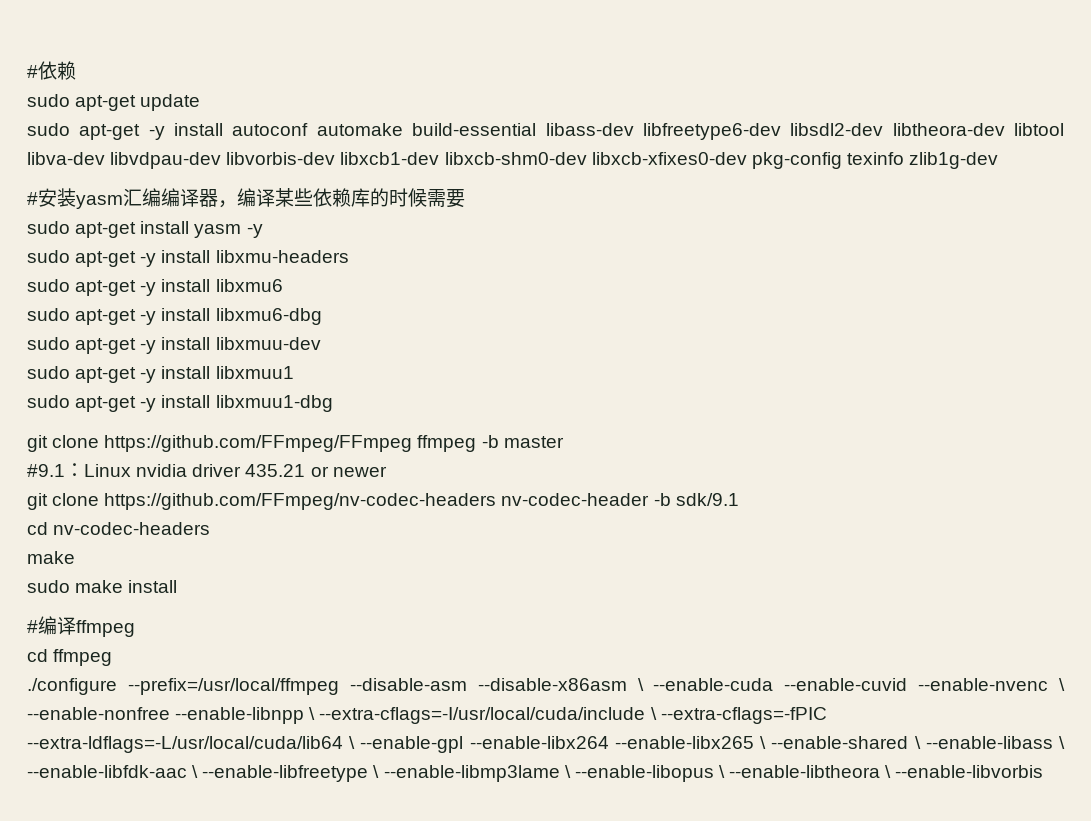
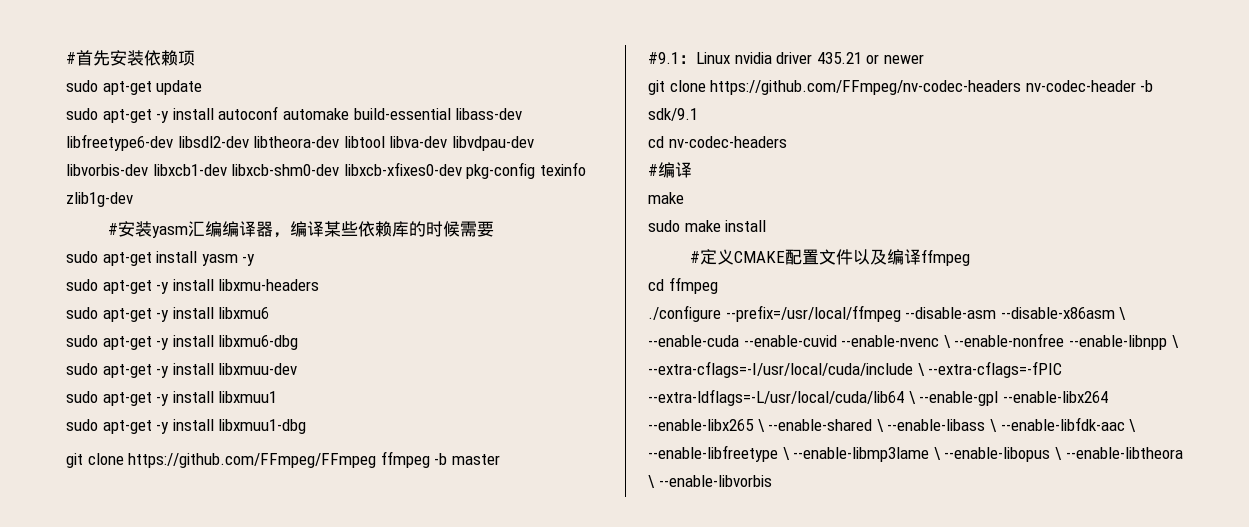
[27,61,76,80] #依赖 -> [66,50,195,66] #首先安装依赖项
(211, 528) none -> [648,162,692,178] // #编译
(38, 626) none -> [700,249,888,265] 定义CMAKE配置文件以及

